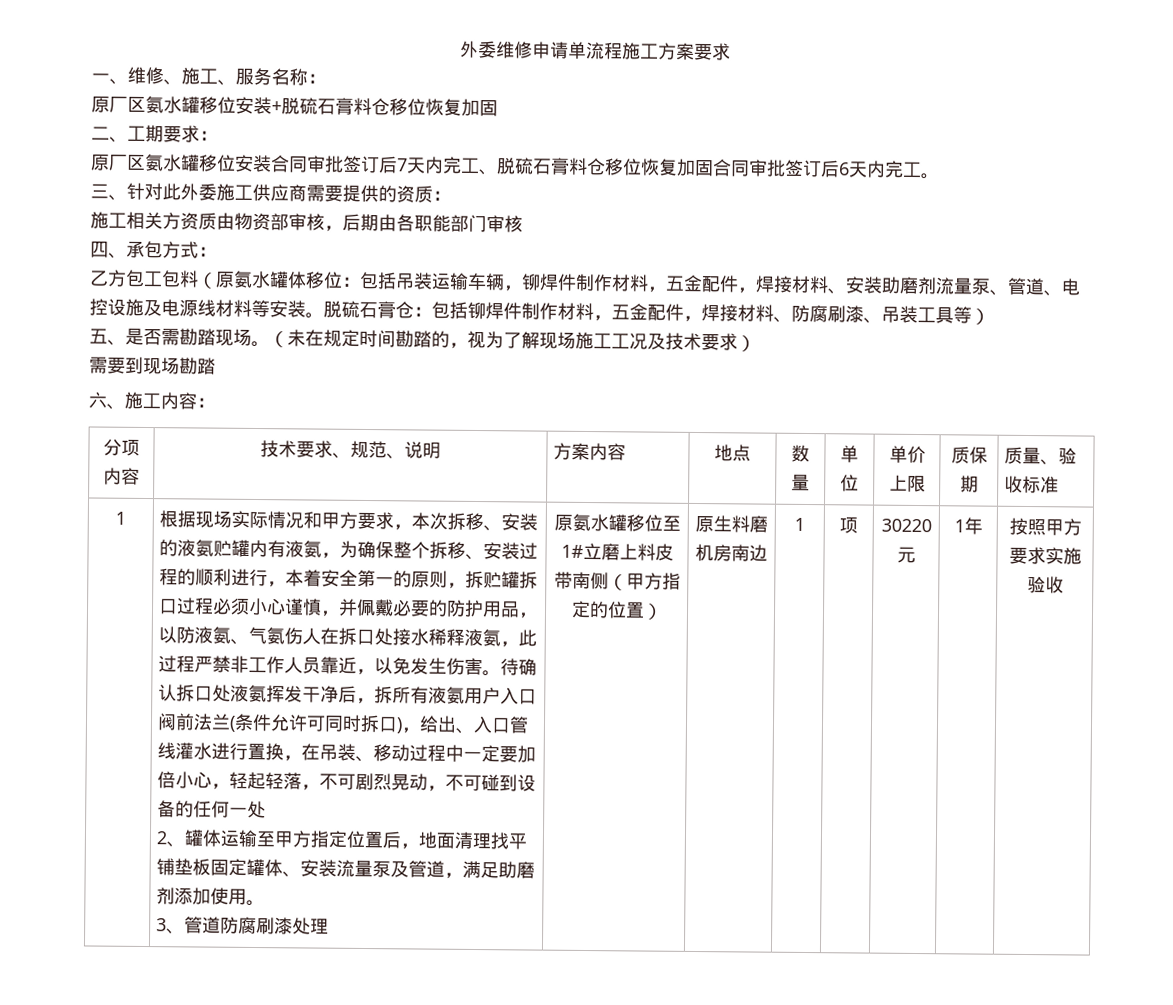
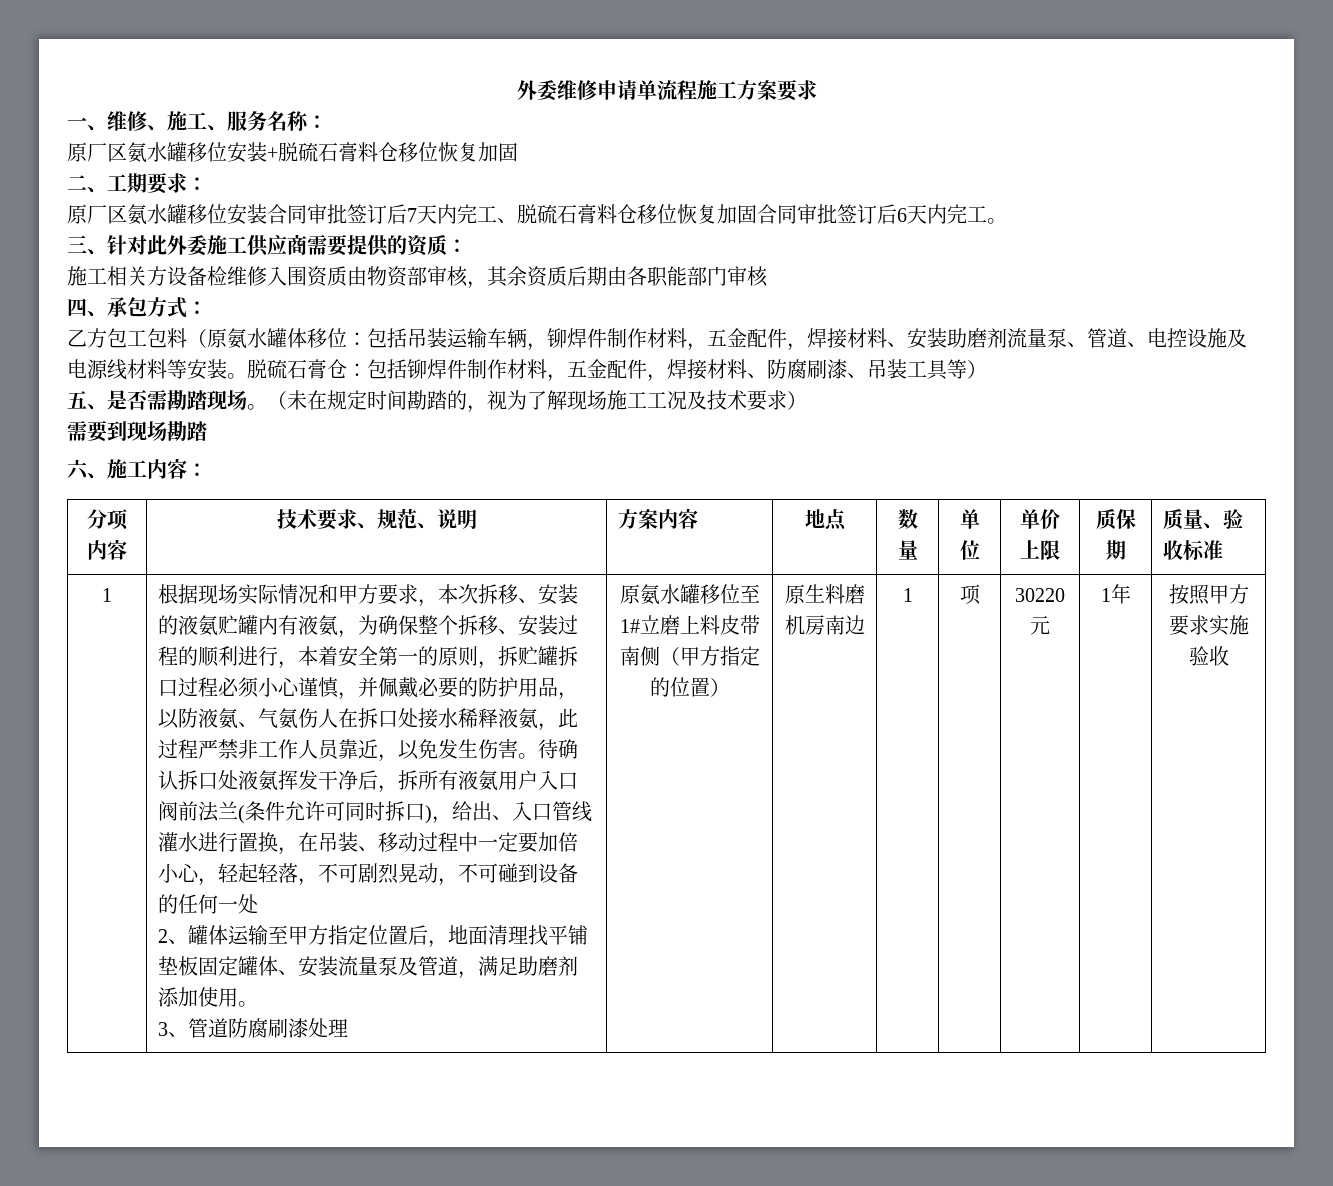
(181, 221) none -> [167,266,307,286] 设备检维修入围
(343, 228) none -> [487,266,567,287] 其余资质

